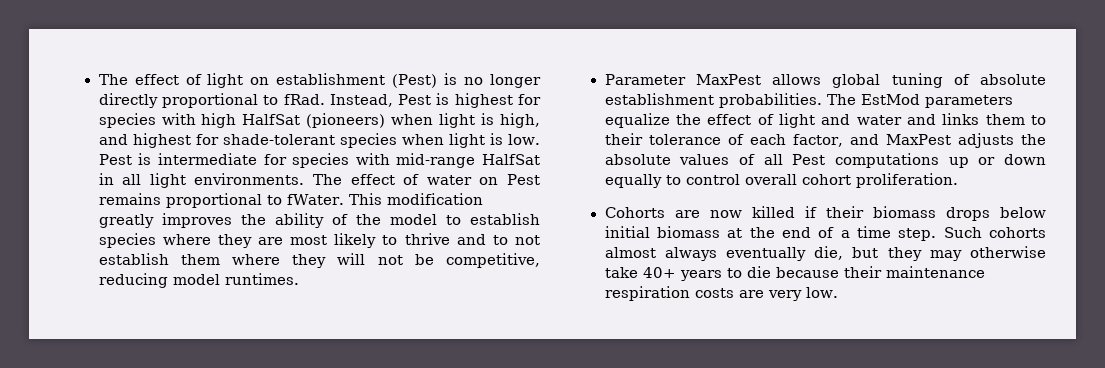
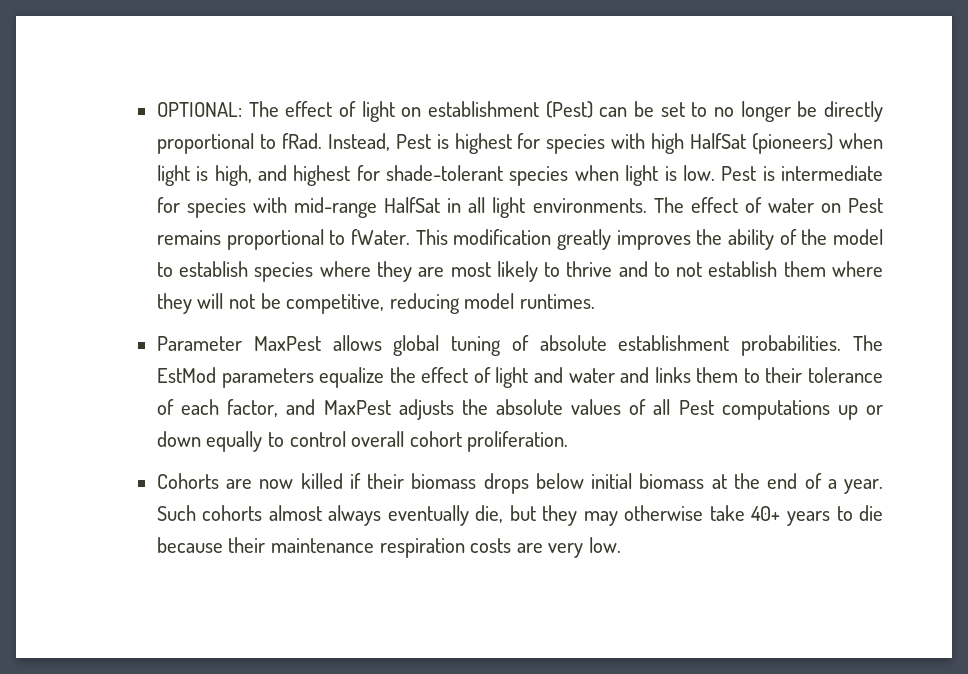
(98, 79) none -> [156,102,242,117] OPTIONAL:
[444,73,458,85] is -> [599,101,708,117] can be set to
(541, 81) none -> [797,101,818,117] be
[856,226,937,241] time step. -> [844,479,884,494] year.

